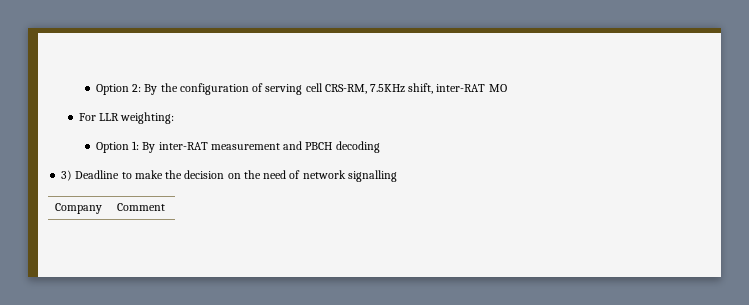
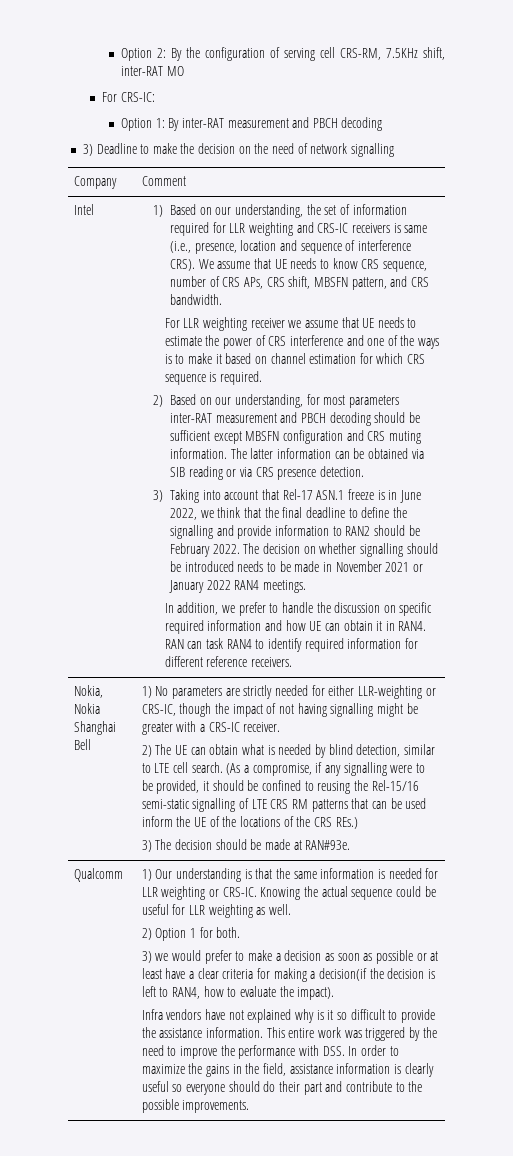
[98,112,174,124] LLR weighting: -> [120,92,155,102] CRS-IC:
(166, 207) none -> [73,204,94,215] [153,204,407,218] [170,222,428,236] [170,240,411,254] [170,258,427,272] [170,276,429,290] [170,294,223,305] [164,317,417,331] [164,335,440,349] [164,353,426,364] [164,371,262,385] [153,394,399,408] [170,412,420,426] [170,430,421,444] [170,448,424,459] [170,466,364,480] [153,489,421,503] [170,507,407,520] [170,525,420,539] [170,543,438,557] [170,561,423,572] [169,580,306,593] [164,602,433,616] [164,620,427,634] [164,638,418,652] [164,656,292,667] [73,685,103,698] [73,703,100,714] [73,721,116,735] [73,739,91,750] [141,685,436,699] [141,703,418,717] [141,721,281,735] [141,744,435,758] [141,762,425,776] [141,780,419,794] [141,798,427,812] [141,816,358,829] [141,839,351,852] [73,868,123,882] [141,868,439,882] [141,886,436,900] [141,904,292,918] [141,927,241,941] [141,950,439,964] [141,968,435,982] [141,986,335,1000] [141,1009,435,1023] [141,1027,437,1041] [141,1045,399,1059] [141,1063,434,1077] [141,1081,423,1095] [141,1099,250,1113] // Intel | 1) Based on our understanding, the set of information required for LLR weighting and CRS-IC receivers is same (i.e., presence, location and sequence of interference CRS). We assume that UE needs to know CRS sequence, number of CRS APs, CRS shift, MBSFN pattern, and CRS bandwidth. // For LLR weighting receiver we assume that UE needs to estimate the power of CRS interference and one of the ways is to make it based on channel estimation for which CRS sequence is required. // 2) Based on our understanding, for most parameters inter-RAT measurement and PBCH decoding should be sufficient except MBSFN configuration and CRS muting information. The latter information can be obtained via SIB reading or via CRS presence detection. // 3) Taking into account that Rel-17 ASN.1 freeze is in June 2022, we think that the final deadline to define the signalling and provide information to RAN2 should be February 2022. The decision on whether signalling should be introduced needs to be made in November 2021 or January 2022 RAN4 meetings. // In addition, we prefer to handle the discussion on specific required information and how UE can obtain it in RAN4. RAN can task RAN4 to identify required information for different reference receivers. // Nokia, Nokia Shanghai Bell | 1) No parameters are strictly needed for either LLR-weighting or CRS-IC, though the impact of not having signalling might be greater with a CRS-IC receiver. // 2) The UE can obtain what is needed by blind detection, similar to LTE cell search. (As a compromise, if any signalling were to be provided, it should be confined to reusing the Rel-15/16 semi-static signalling of LTE CRS RM patterns that can be used inform the UE of the locations of the CRS REs.) // 3) The decision should be made at RAN#93e. // Qualcomm | 1) Our understanding is that the same information is needed for LLR weighting or CRS-IC. Knowing the actual sequence could be useful for LLR weighting as well. // 2) Option 1 for both. // 3) we would prefer to make a decision as soon as possible or at least have a clear criteria for making a decision(if the decision is left to RAN4, how to evaluate the impact). // Infra vendors have not explained why is it so difficult to provide the assistance information. This entire work was triggered by the need to improve the performance with DSS. In order to maximize the gains in the field, assistance information is clearly useful so everyone should do their part and contribute to the possible improvements.

